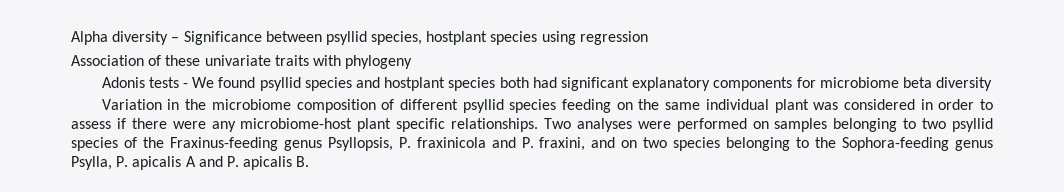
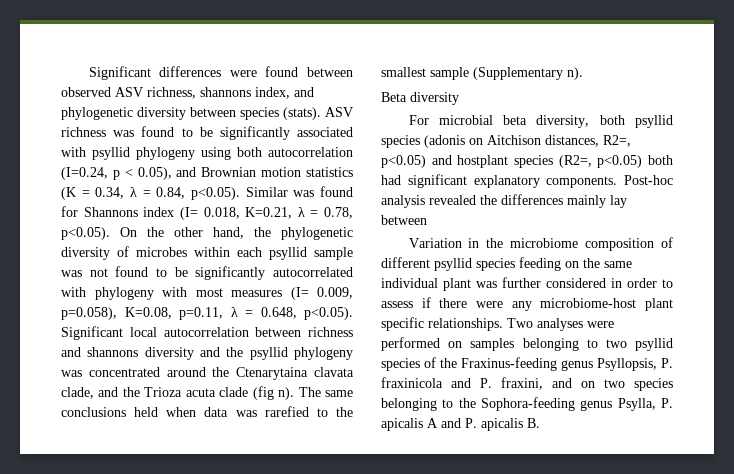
[71,31,648,45] [71,55,413,69] [101,77,352,91] Alpha diversity – Significance between psyllid species, hostplant species using regression // Association of these univariate traits with phylogeny // Adonis tests - We found psyllid species -> [88,66,353,80] [61,87,314,99] [61,107,353,120] [61,126,353,140] [61,147,353,160] [61,167,353,180] [61,186,353,200] [61,206,353,220] [61,227,353,240] [61,246,353,260] [61,266,353,280] [61,287,353,300] [61,307,353,320] [61,326,353,340] [61,347,354,360] [61,367,354,380] [61,386,354,400] [61,406,353,417] [381,67,583,80] [381,92,459,105] [408,115,673,128] [381,135,631,148] [381,155,426,168] Significant differences were found between observed ASV richness, shannons index, and phylogenetic diversity between species (stats). ASV richness was found to be significantly associated with psyllid phylogeny using both autocorrelation (I=0.24, p < 0.05), and Brownian motion statistics (K = 0.34, λ = 0.84, p<0.05). Similar was found for Shannons index (I= 0.018, K=0.21, λ = 0.78, p<0.05). On the other hand, the phylogenetic diversity of microbes within each psyllid sample was not found to be significantly autocorrelated with phylogeny with most measures (I= 0.009, p=0.058), K=0.08, p=0.11, λ = 0.648, p<0.05). Significant local autocorrelation between richness and shannons diversity and the psyllid phylogeny was concentrated around the Ctenarytaina clavata clade, and the Trioza acuta clade (fig n). The same conclusions held when data was rarefied to the smallest sample (Supplementary n). // Beta diversity // For microbial beta diversity, both psyllid species (adonis on Aitchison distances, R2=, p<0.05)
(496, 84) none -> [558,155,643,168] (R2=, p<0.05)
[713,77,993,91] components for microbiome beta diversity -> [546,175,673,188] [381,194,627,208] [381,215,427,225] components. Post-hoc analysis revealed the differences mainly lay between
(839, 106) none -> [502,277,541,288] further

